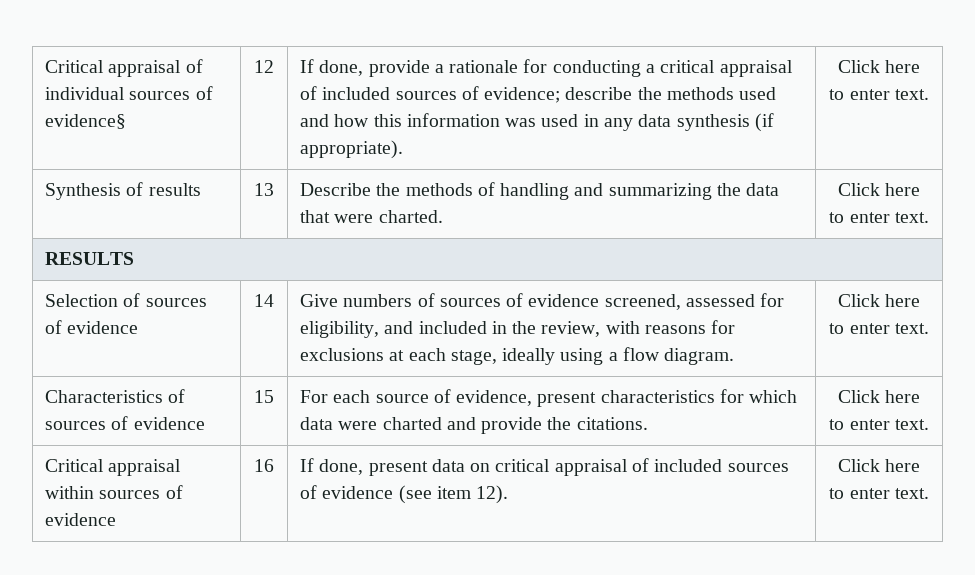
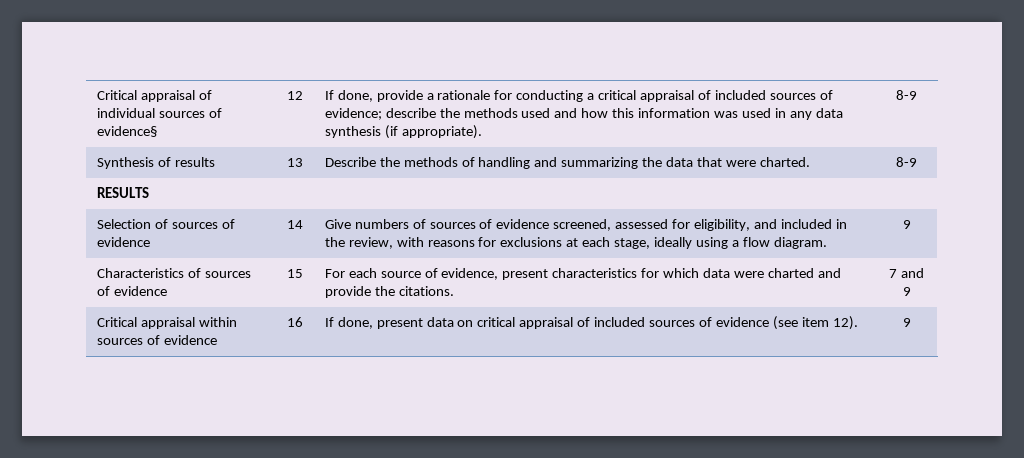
[837,60,921,73] [829,89,929,100] Click here to enter text. -> [896,90,917,100] 8-9
[837,183,921,196] [829,212,929,223] Click here to enter text. -> [896,157,917,167] 8-9
[837,294,921,307] [829,323,929,334] Click here to enter text. -> [902,220,911,229] 9
[837,390,921,403] [829,419,929,430] Click here to enter text. -> [889,268,924,278] [902,287,911,296] 7 and 9
[837,459,921,472] [829,488,929,499] Click here to enter text. -> [902,318,911,327] 9

